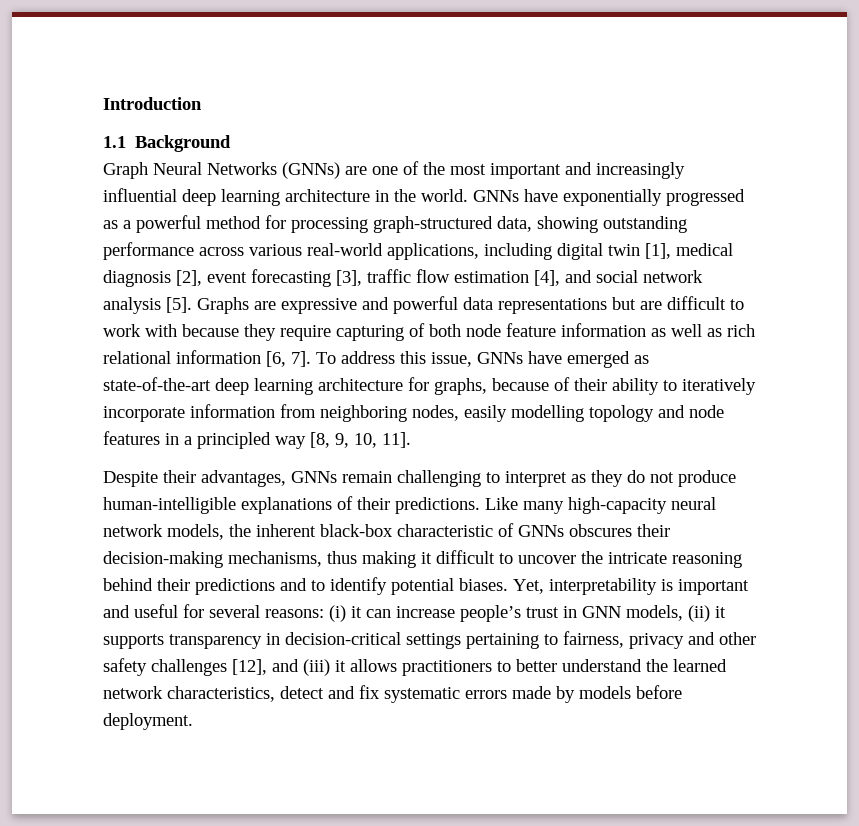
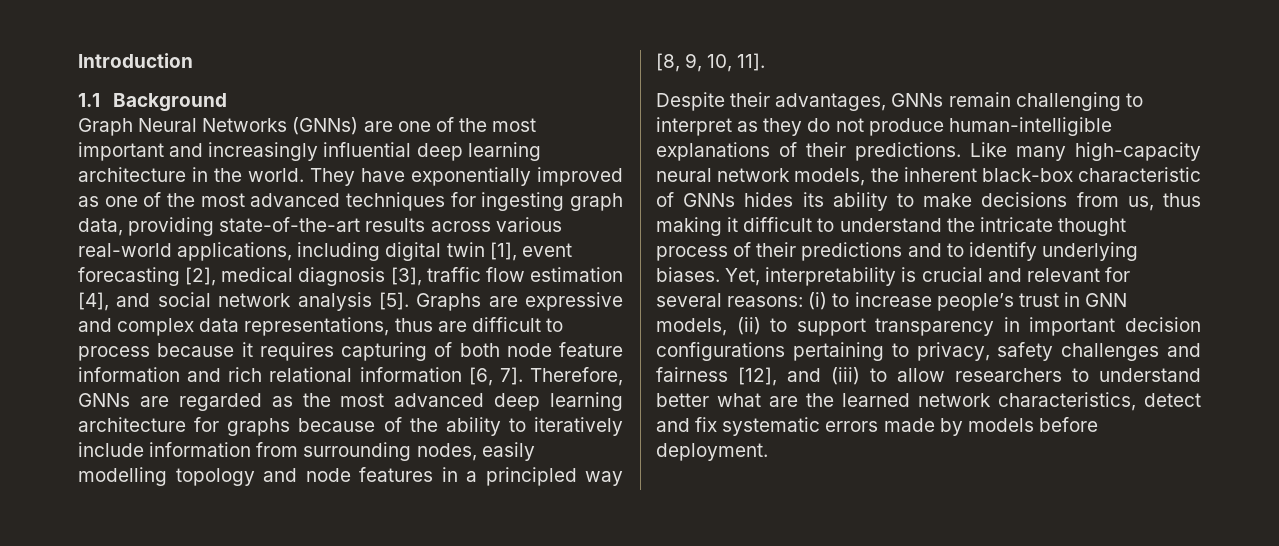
[473,190,519,202] GNNs -> [310,168,355,186] They
[666,189,745,206] [103,215,687,233] [103,242,194,260] progressed as a powerful method for processing graph-structured data, showing outstanding performance -> [537,167,623,186] [78,192,624,211] [78,217,426,236] improved as one of the most advanced techniques for ingesting graph data, providing state-of-the-art results
[676,243,733,256] [103,269,331,287] medical diagnosis [2], event forecasting -> [521,243,572,257] [78,267,386,286] event forecasting [2], medical diagnosis
[393,296,744,314] [103,324,331,341] powerful data representations but are difficult to work with because they require -> [117,317,563,336] [78,342,334,361] complex data representations, thus are difficult to process because it requires
[651,324,722,337] as well as -> [187,368,222,382] and
[316,351,649,368] [103,377,211,391] To address this issue, GNNs have emerged as state-of-the-art -> [530,367,624,386] [78,393,485,411] Therefore, GNNs are regarded as the most advanced
[434,378,487,395] graphs, -> [227,418,291,436] graphs
[574,378,607,391] their -> [409,418,438,432] the
[103,406,185,422] incorporate -> [78,442,144,457] include
[320,405,407,422] neighboring -> [303,442,412,461] surrounding
[569,524,670,537] [103,551,322,568] obscures their decision-making mechanisms, -> [744,192,1154,211] hides its ability to make decisions from us,
[518,555,576,564] uncover -> [839,218,942,232] understand
[672,552,742,568] [103,578,153,591] reasoning behind -> [1057,218,1126,236] [656,242,752,261] thought process of
[391,578,454,595] potential -> [1041,242,1138,261] underlying
[678,579,749,595] [103,604,178,618] important and useful -> [921,267,1100,282] crucial and relevant
[351,606,391,618] it can -> [832,293,850,307] to
[715,606,726,618] [103,631,756,649] [103,658,642,676] it supports transparency in decision-critical settings pertaining to fairness, privacy and other safety challenges [12], and (iii) it allows practitioners to better understand -> [770,317,1201,336] [656,342,1201,361] [656,367,1201,386] [656,393,798,407] to support transparency in important decision configurations pertaining to privacy, safety challenges and fairness [12], and (iii) to allow researchers to understand better what are

